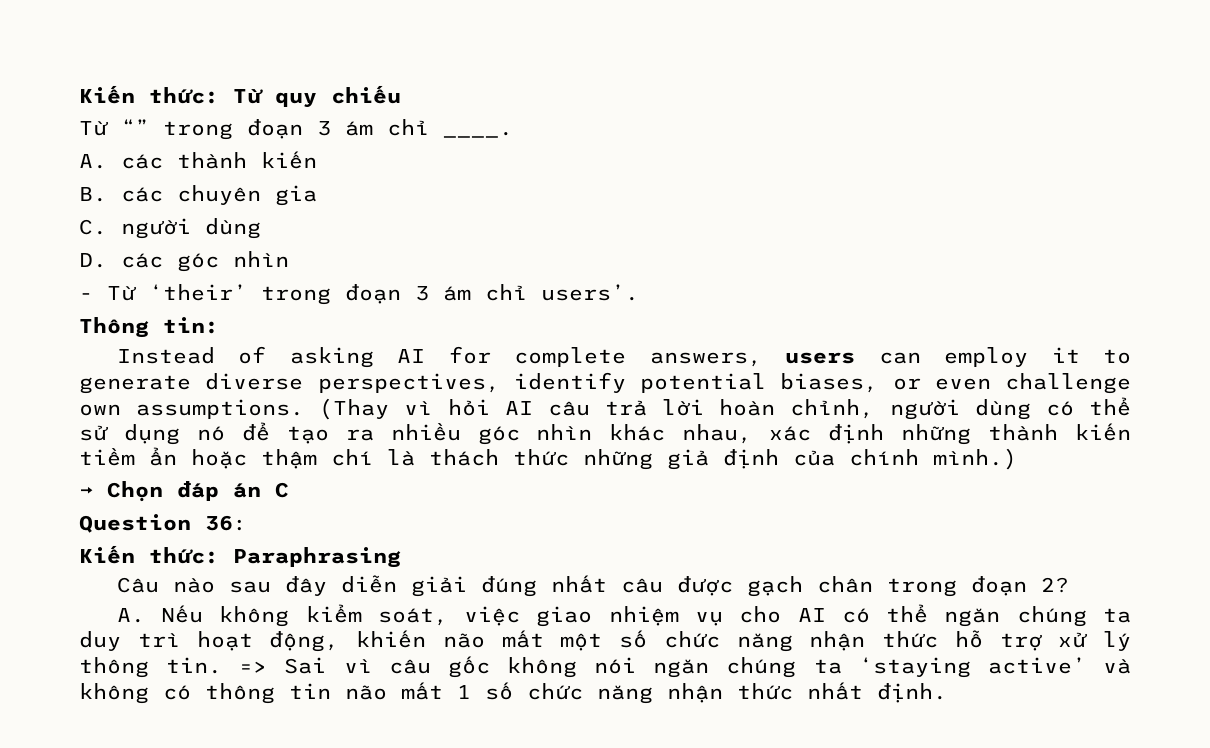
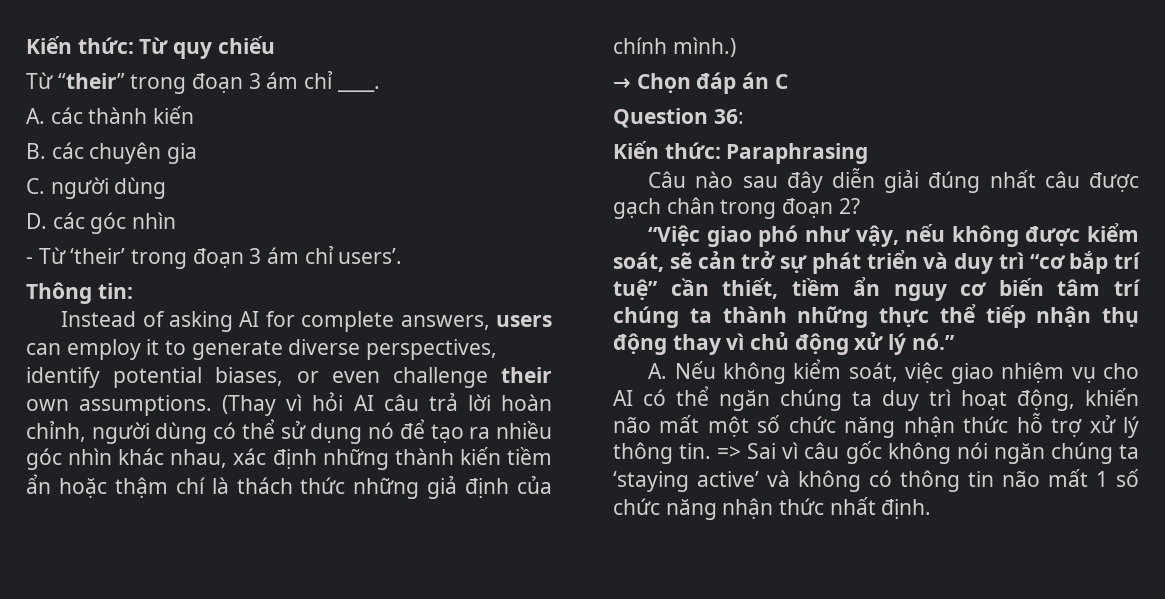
[121,119,149,135] “” -> [57,73,125,89] “their”
(1131, 383) none -> [501,367,553,383] their
(1069, 585) none -> [648,223,1139,247] [613,250,1141,274] [613,277,1141,301] [613,304,1139,328] [613,332,955,355] // “Việc giao phó như vậy, nếu không được kiểm soát, sẽ cản trở sự phát triển và duy trì “cơ bắp trí tuệ” cần thiết, tiềm ẩn nguy cơ biến tâm trí chúng ta thành những thực thể tiếp nhận thụ động thay vì chủ động xử lý nó.”

